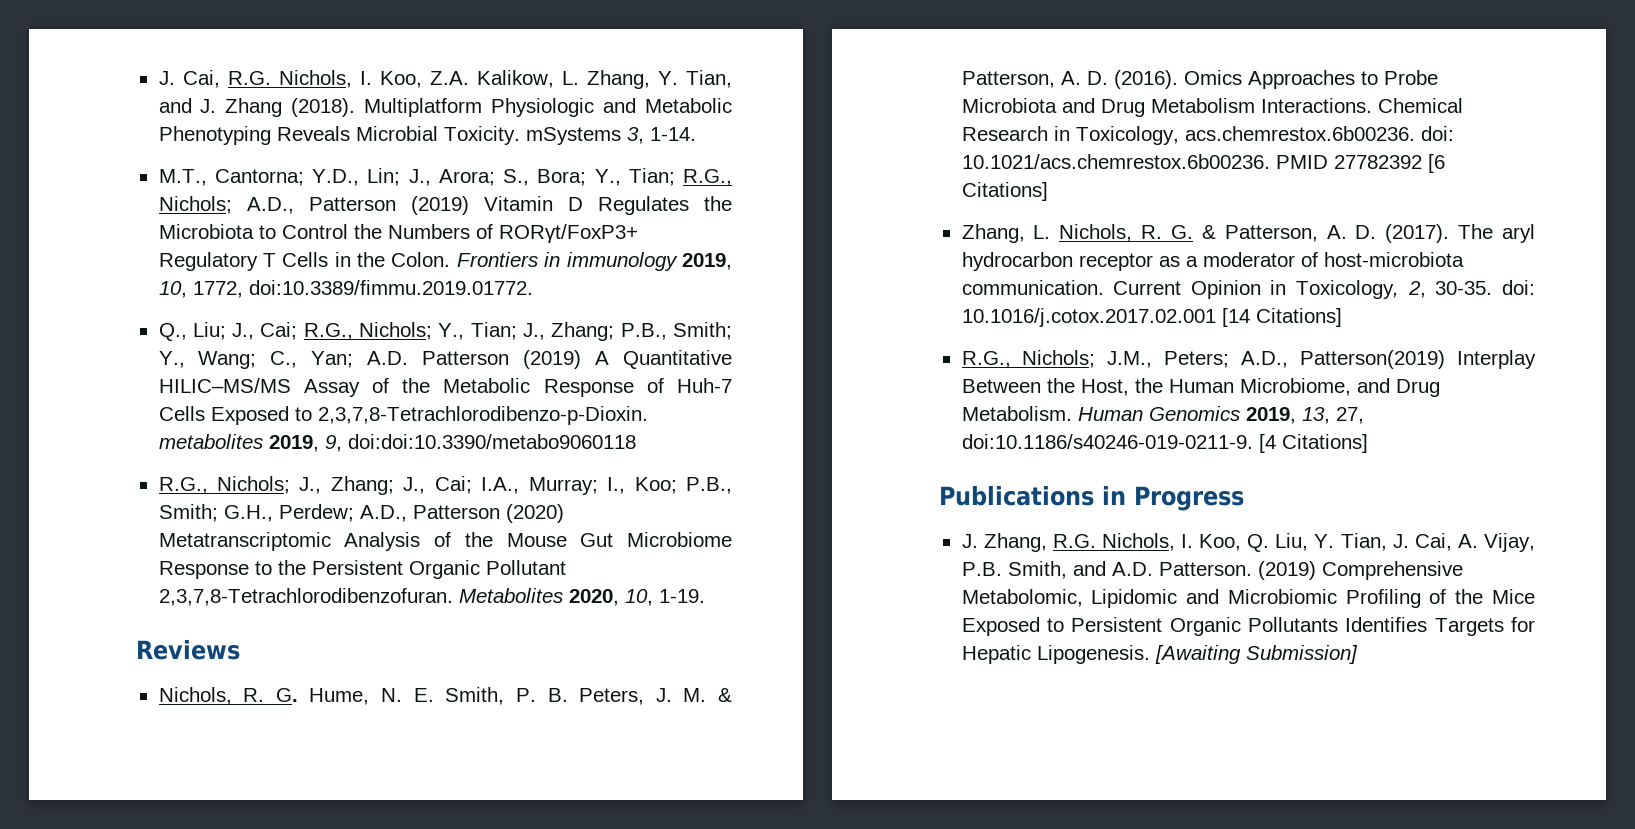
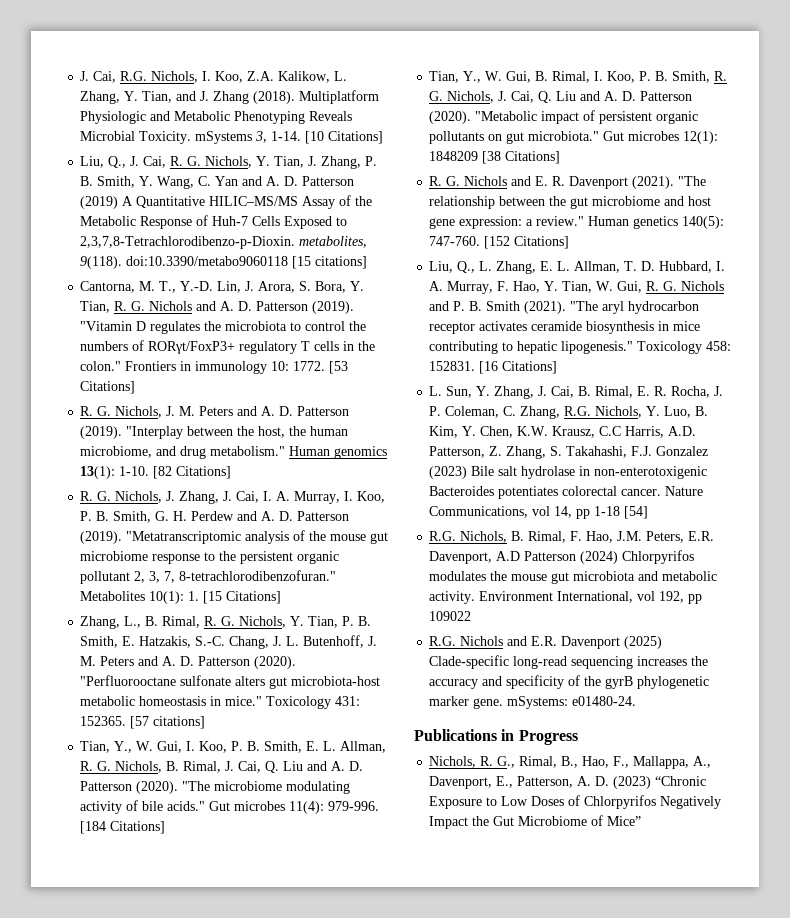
[158,168,733,186] [158,196,733,215] [158,224,638,243] [158,252,732,271] [158,280,533,298] [158,322,733,341] [158,351,409,369] // M.T., Cantorna; Y.D., Lin; J., Arora; S., Bora; Y., Tian; R.G., Nichols; A.D., Patterson (2019) Vitamin D Regulates the Microbiota to Control the Numbers of RORγt/FoxP3+ Regulatory T Cells in the Colon. Frontiers in immunology 2019, 10, 1772, doi:10.3389/fimmu.2019.01772. // Q., Liu; J., Cai; R.G., Nichols; Y., Tian; J., Zhang; P.B., Smith; Y., Wang; C., Yan; A.D. -> [305,131,384,144] [80,156,378,169] [80,176,299,189] [10 Citations] // Liu, Q., J. Cai, R. G. Nichols, Y. Tian, J. Zhang, P. B. Smith, Y. Wang, C. Yan and A. D.
[158,434,636,452] [158,476,732,495] [158,504,564,523] [158,532,732,551] [158,560,566,579] [158,588,705,606] [136,640,240,660] [158,687,733,705] [961,70,1438,89] [961,98,1463,117] [961,126,1454,145] [961,154,1445,173] [961,182,1048,201] [961,224,1535,243] [961,252,1464,271] [961,280,1535,299] [961,308,1342,327] [961,350,1536,369] [961,378,1440,397] [961,406,1364,424] [961,434,1368,453] [939,486,1244,511] [961,533,1535,552] [961,561,1463,580] [961,589,1535,608] [961,617,1535,636] [961,645,1358,664] metabolites 2019, 9, doi:doi:10.3390/metabo9060118 // R.G., Nichols; J., Zhang; J., Cai; I.A., Murray; I., Koo; P.B., Smith; G.H., Perdew; A.D., Patterson (2020) Metatranscriptomic Analysis of the Mouse Gut Microbiome Response to the Persistent Organic Pollutant 2,3,7,8-Tetrachlorodibenzofuran. Metabolites 2020, 10, 1-19. // Reviews // Nichols, R. G. Hume, N. E. Smith, P. B. Peters, J. M. & Patterson, A. D. (2016). Omics Approaches to Probe Microbiota and Drug Metabolism Interactions. Chemical Research in Toxicology, acs.chemrestox.6b00236. doi: 10.1021/acs.chemrestox.6b00236. PMID 27782392 [6 Citations] // Zhang, L. Nichols, R. G. & Patterson, A. D. (2017). The aryl hydrocarbon receptor as a moderator of host-microbiota communication. Current Opinion in Toxicology, 2, 30-35. doi: 10.1016/j.cotox.2017.02.001 [14 Citations] // R.G., Nichols; J.M., Peters; A.D., Patterson(2019) Interplay Between the Host, the Human Microbiome, and Drug Metabolism. Human Genomics 2019, 13, 27, doi:10.1186/s40246-019-0211-9. [4 Citations] // Publications in Progress // J. Zhang, R.G. Nichols, I. Koo, Q. Liu, Y. Tian, J. Cai, A. Vijay, P.B. Smith, and A.D. Patterson. (2019) Comprehensive Metabolomic, Lipidomic and Microbiomic Profiling of the Mice Exposed to Persistent Organic Pollutants Identifies Targets for Hepatic Lipogenesis. [Awaiting Submission] -> [299,236,368,248] [80,256,368,269] [80,281,365,293] [80,301,355,314] [80,321,367,334] [80,340,376,354] [80,361,349,374] [80,381,136,394] [80,406,350,418] [80,426,349,439] [80,446,388,459] [80,466,232,479] [80,491,386,504] [80,511,350,523] [80,530,389,544] [80,551,340,564] [80,570,337,584] [80,591,282,604] [80,616,372,629] [80,635,378,649] [80,656,297,669] [80,675,381,689] [80,696,361,709] [80,716,206,729] [80,741,387,753] [80,761,364,773] [80,781,351,794] [80,800,380,814] [80,821,166,834] [429,71,728,83] [429,91,693,103] [429,110,699,124] [429,131,719,144] [429,151,561,164] [429,176,707,189] [429,196,712,209] [429,216,725,229] [429,236,570,249] [429,261,726,274] [429,281,725,294] [429,301,700,314] [429,321,701,334] [429,341,732,354] [429,361,558,374] [429,386,724,399] [429,406,709,419] [429,426,697,438] [429,446,709,459] [429,466,708,479] [429,486,704,499] [429,506,649,519] [429,531,715,543] [429,550,695,564] [429,571,718,584] [429,591,703,604] [429,611,472,621] [429,636,663,649] [429,655,709,669] [429,675,710,689] [429,696,637,709] [414,729,578,745] [429,756,712,769] [429,776,707,789] [429,795,722,809] [429,815,642,829] metabolites, 9(118). doi:10.3390/metabo9060118 [15 citations] // Cantorna, M. T., Y.-D. Lin, J. Arora, S. Bora, Y. Tian, R. G. Nichols and A. D. Patterson (2019). "Vitamin D regulates the microbiota to control the numbers of RORγt/FoxP3+ regulatory T cells in the colon." Frontiers in immunology 10: 1772. [53 Citations] // R. G. Nichols, J. M. Peters and A. D. Patterson (2019). "Interplay between the host, the human microbiome, and drug metabolism." Human genomics 13(1): 1-10. [82 Citations] // R. G. Nichols, J. Zhang, J. Cai, I. A. Murray, I. Koo, P. B. Smith, G. H. Perdew and A. D. Patterson (2019). "Metatranscriptomic analysis of the mouse gut microbiome response to the persistent organic pollutant 2, 3, 7, 8-tetrachlorodibenzofuran." Metabolites 10(1): 1. [15 Citations] // Zhang, L., B. Rimal, R. G. Nichols, Y. Tian, P. B. Smith, E. Hatzakis, S.-C. Chang, J. L. Butenhoff, J. M. Peters and A. D. Patterson (2020). "Perfluorooctane sulfonate alters gut microbiota-host metabolic homeostasis in mice." Toxicology 431: 152365. [57 citations] // Tian, Y., W. Gui, I. Koo, P. B. Smith, E. L. Allman, R. G. Nichols, B. Rimal, J. Cai, Q. Liu and A. D. Patterson (2020). "The microbiome modulating activity of bile acids." Gut microbes 11(4): 979-996. [184 Citations] // Tian, Y., W. Gui, B. Rimal, I. Koo, P. B. Smith, R. G. Nichols, J. Cai, Q. Liu and A. D. Patterson (2020). "Metabolic impact of persistent organic pollutants on gut microbiota." Gut microbes 12(1): 1848209 [38 Citations] // R. G. Nichols and E. R. Davenport (2021). "The relationship between the gut microbiome and host gene expression: a review." Human genetics 140(5): 747-760. [152 Citations] // Liu, Q., L. Zhang, E. L. Allman, T. D. Hubbard, I. A. Murray, F. Hao, Y. Tian, W. Gui, R. G. Nichols and P. B. Smith (2021). "The aryl hydrocarbon receptor activates ceramide biosynthesis in mice contributing to hepatic lipogenesis." Toxicology 458: 152831. [16 Citations] // L. Sun, Y. Zhang, J. Cai, B. Rimal, E. R. Rocha, J. P. Coleman, C. Zhang, R.G. Nichols, Y. Luo, B. Kim, Y. Chen, K.W. Krausz, C.C Harris, A.D. Patterson, Z. Zhang, S. Takahashi, F.J. Gonzalez (2023) Bile salt hydrolase in non-enterotoxigenic Bacteroides potentiates colorectal cancer. Nature Communications, vol 14, pp 1-18 [54] // R.G. Nichols, B. Rimal, F. Hao, J.M. Peters, E.R. Davenport, A.D Patterson (2024) Chlorpyrifos modulates the mouse gut microbiota and metabolic activity. Environment International, vol 192, pp 109022 // R.G. Nichols and E.R. Davenport (2025) Clade-specific long-read sequencing increases the accuracy and specificity of the gyrB phylogenetic marker gene. mSystems: e01480-24. // Publications in Progress // Nichols, R. G., Rimal, B., Hao, F., Mallappa, A., Davenport, E., Patterson, A. D. (2023) “Chronic Exposure to Low Doses of Chlorpyrifos Negatively Impact the Gut Microbiome of Mice”

